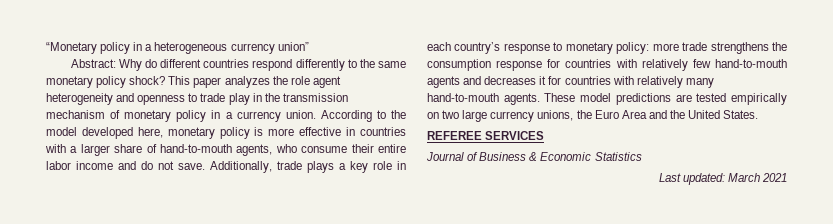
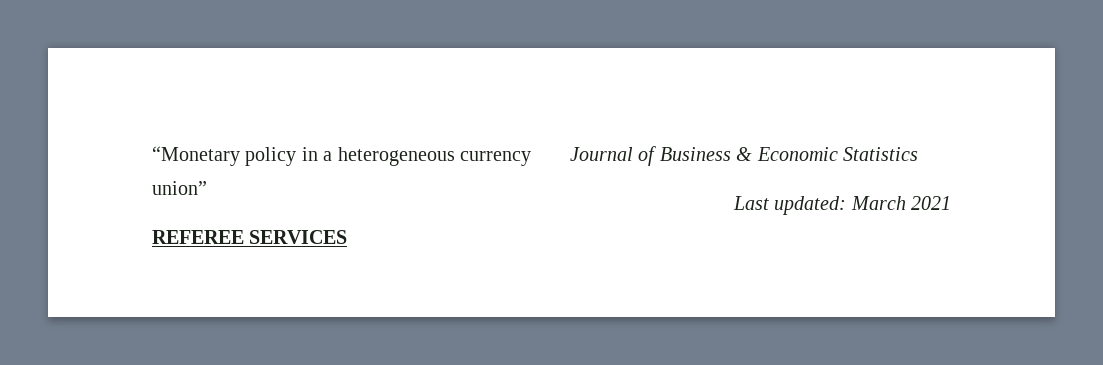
[70,59,407,71] [46,76,341,88] [46,93,348,105] [46,110,406,122] [46,127,406,139] [45,144,406,156] [46,161,406,173] [427,42,787,54] [427,59,787,71] [427,76,714,88] [427,93,787,105] [427,110,759,122] // Abstract: Why do different countries respond differently to the same monetary policy shock? This paper analyzes the role agent heterogeneity and openness to trade play in the transmission mechanism of monetary policy in a currency union. According to the model developed here, monetary policy is more effective in countries with a larger share of hand-to-mouth agents, who consume their entire labor income and do not save. Additionally, trade plays a key role in each country’s response to monetary policy: more trade strengthens the consumption response for countries with relatively few hand-to-mouth agents and decreases it for countries with relatively many hand-to-mouth agents. These model predictions are tested empirically on two large currency unions, the Euro Area and the United States. -> (207, 188) none

